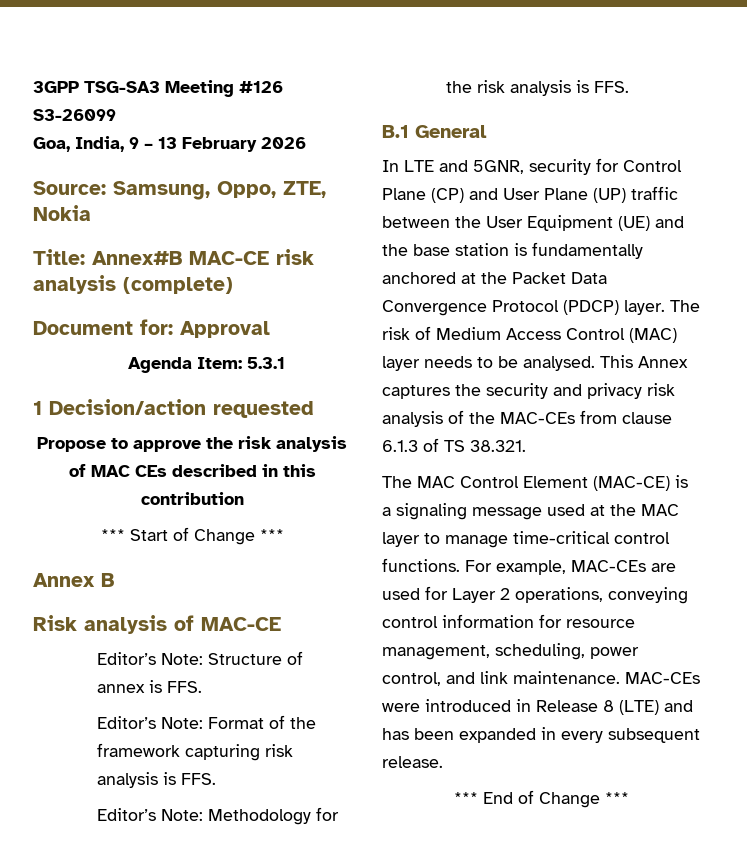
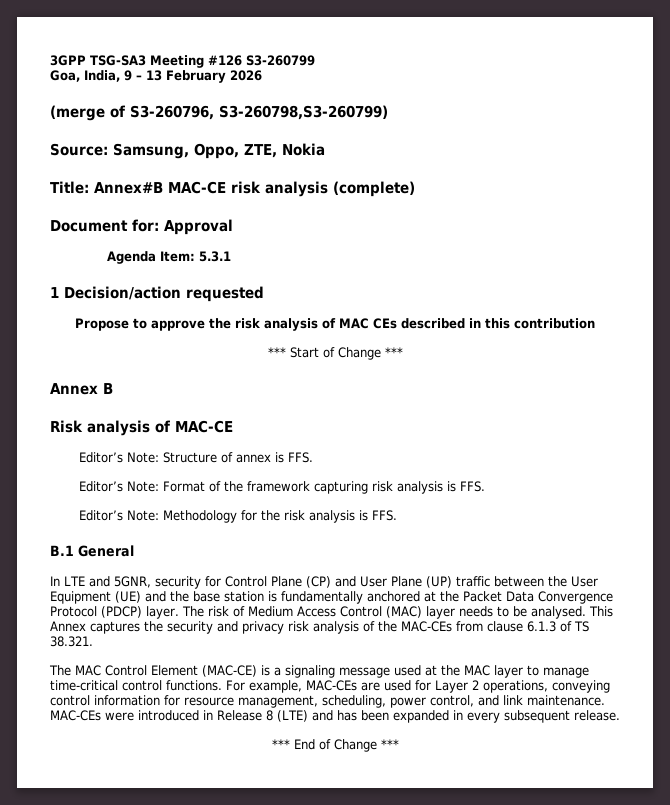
[33,109,116,121] S3-26099 -> [246,55,315,66] S3-260799
(306, 143) none -> [50,105,388,121] // (merge of S3-260796, S3-260798,S3-260799)

